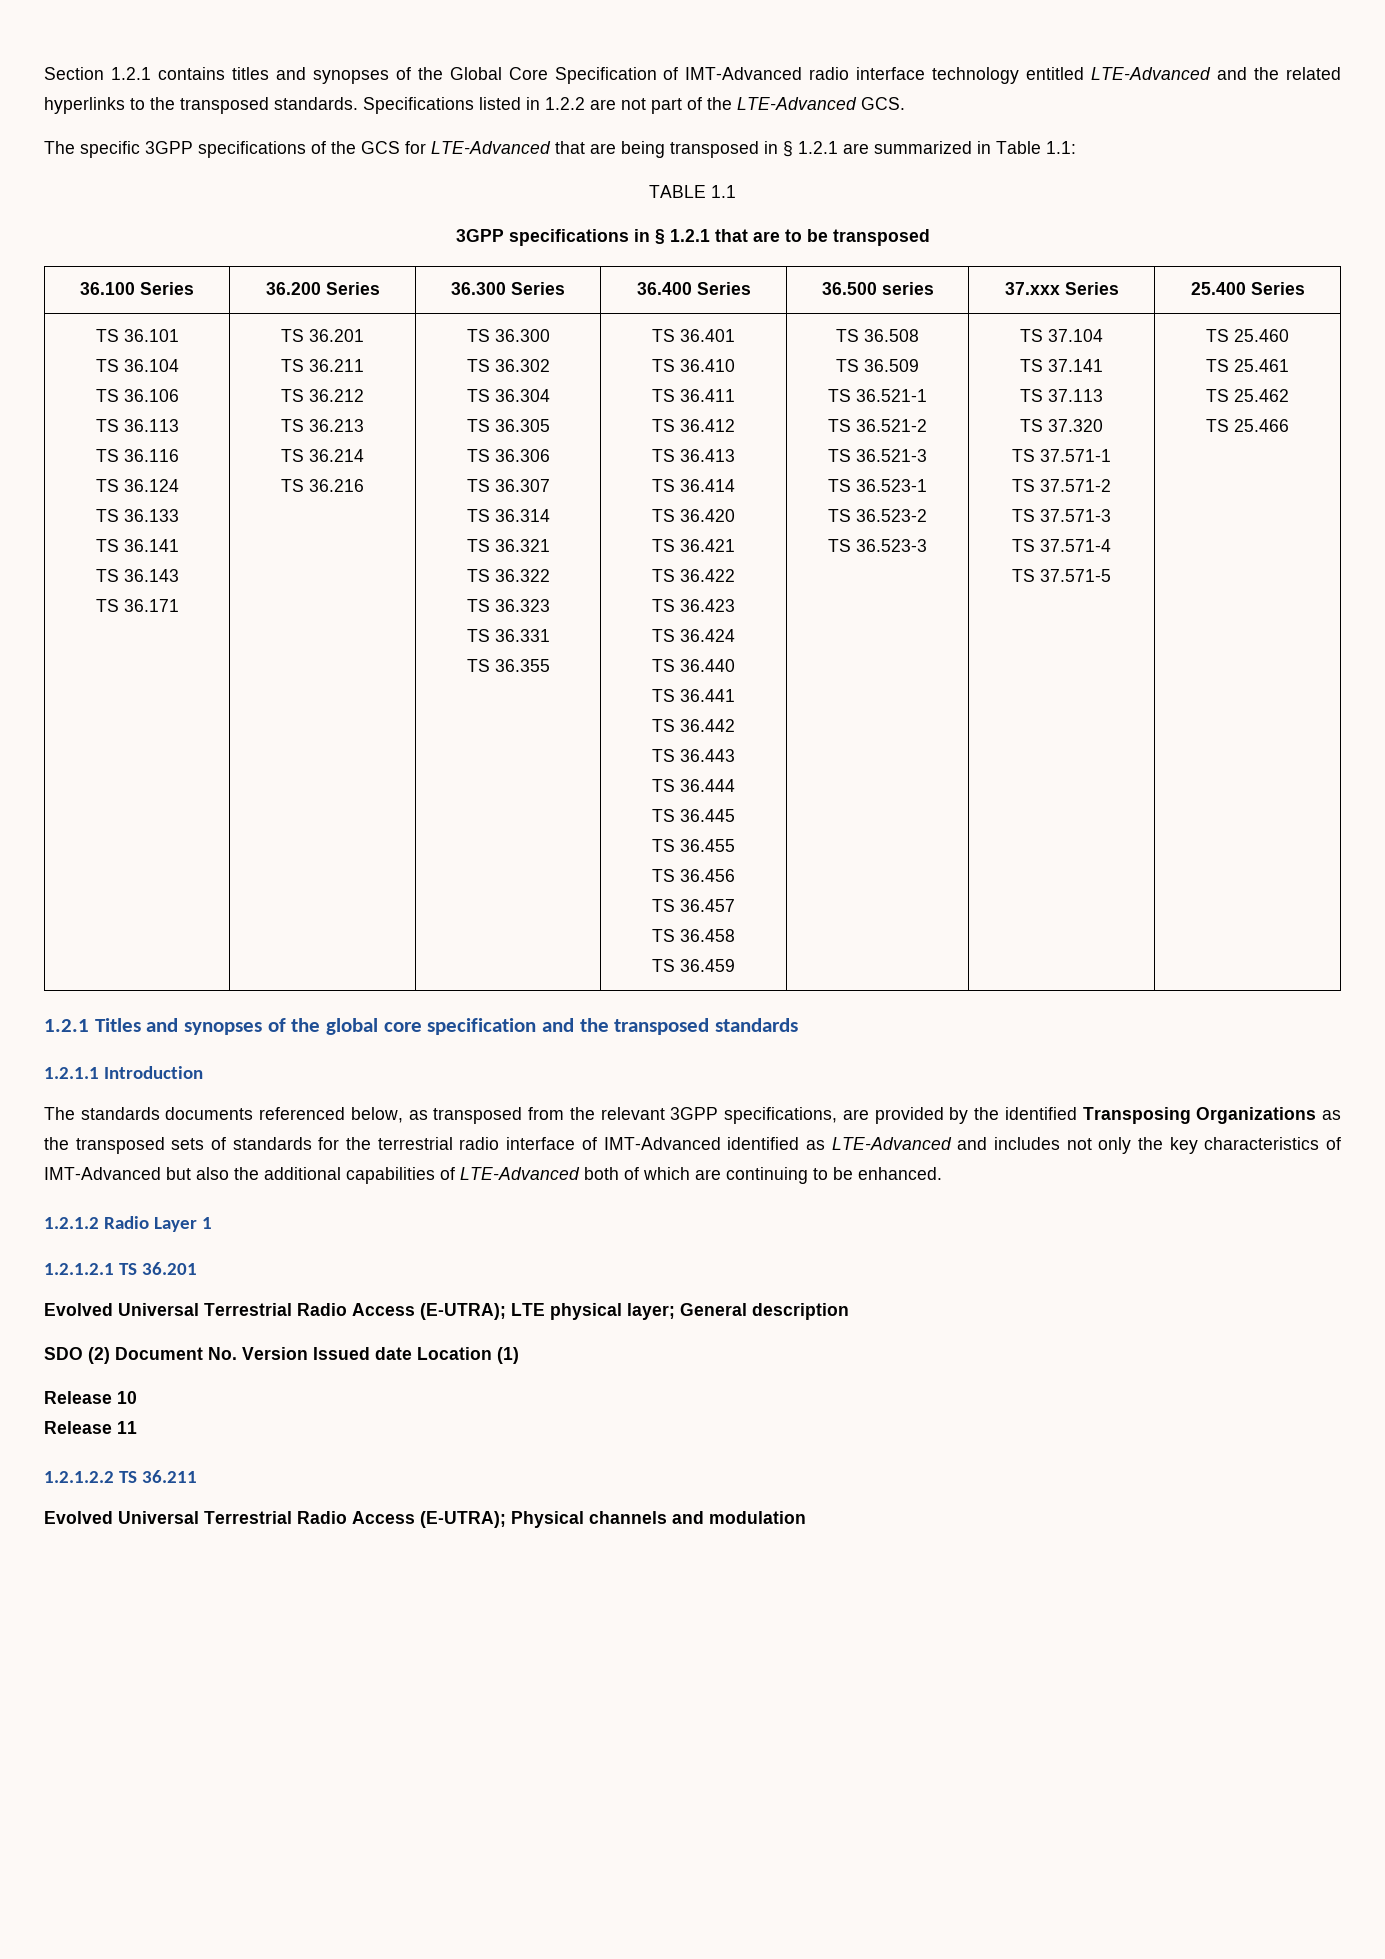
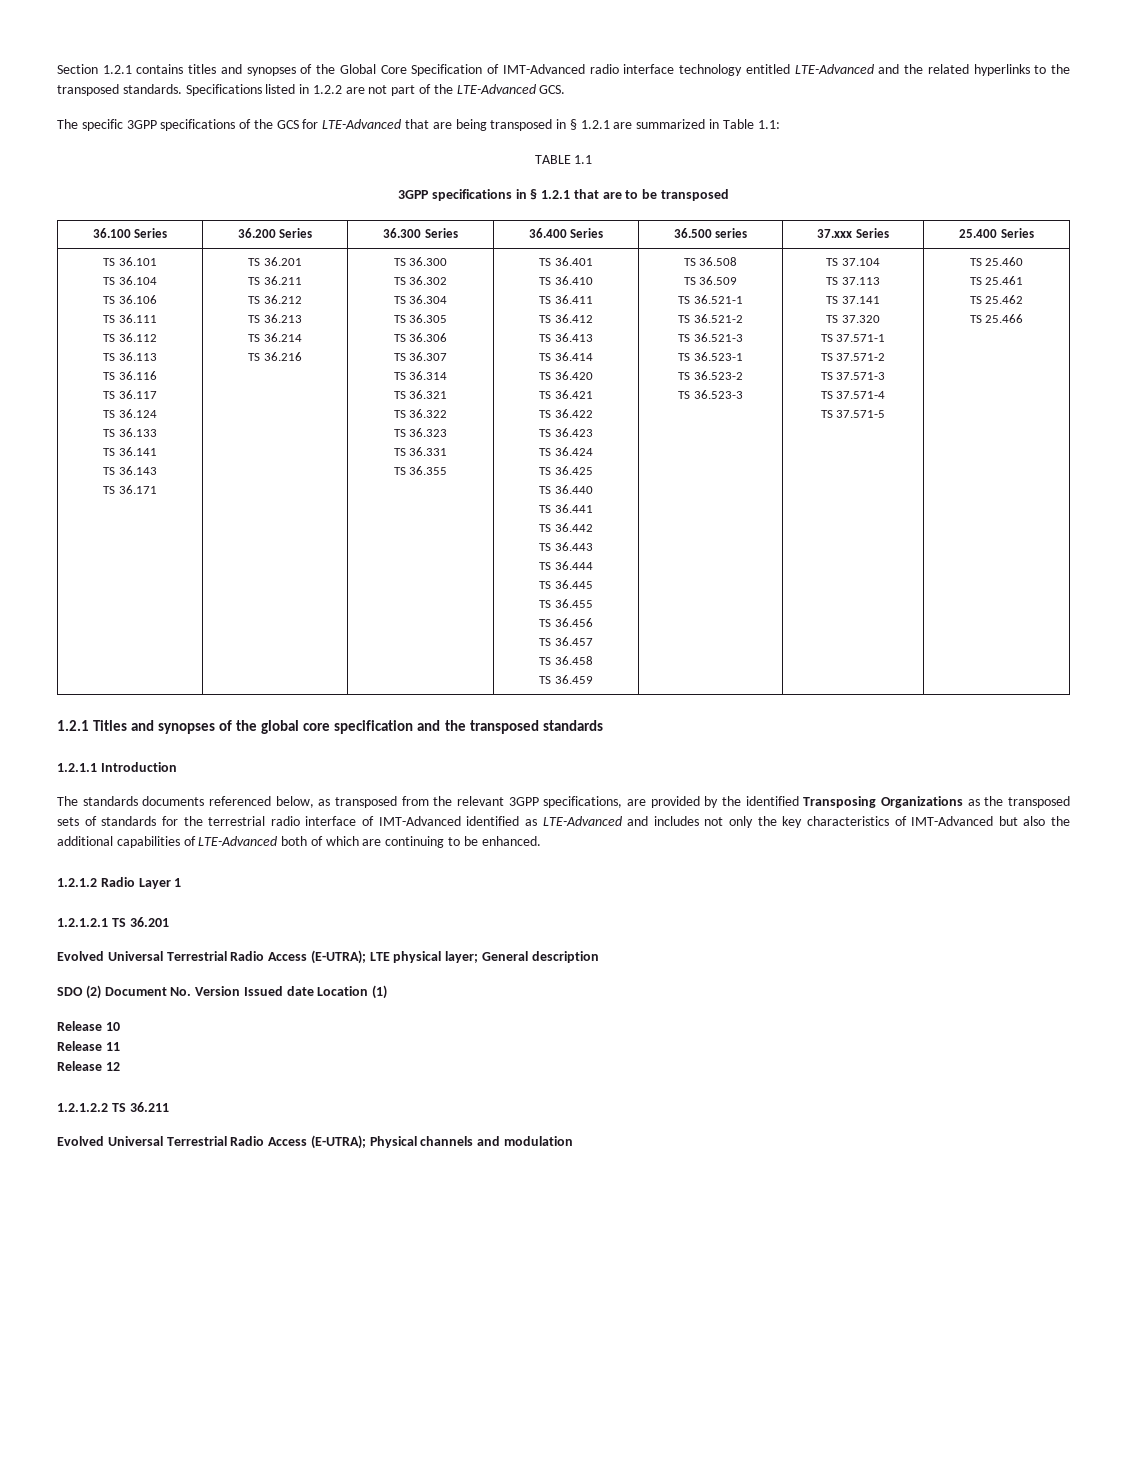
(179, 395) none -> [103,314,157,323] [103,333,157,342] // TS 36.111 // TS 36.112
(179, 455) none -> [103,390,157,399] // TS 36.117
(735, 635) none -> [539,466,593,475] // TS 36.425
[1048,359,1103,372] [1020,389,1103,402] 37.141 // TS 37.113 -> [841,277,880,285] [826,296,880,304] 37.113 // TS 37.141
(137, 1427) none -> [57,1061,120,1071] // Release 12

